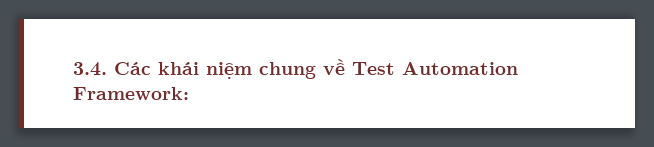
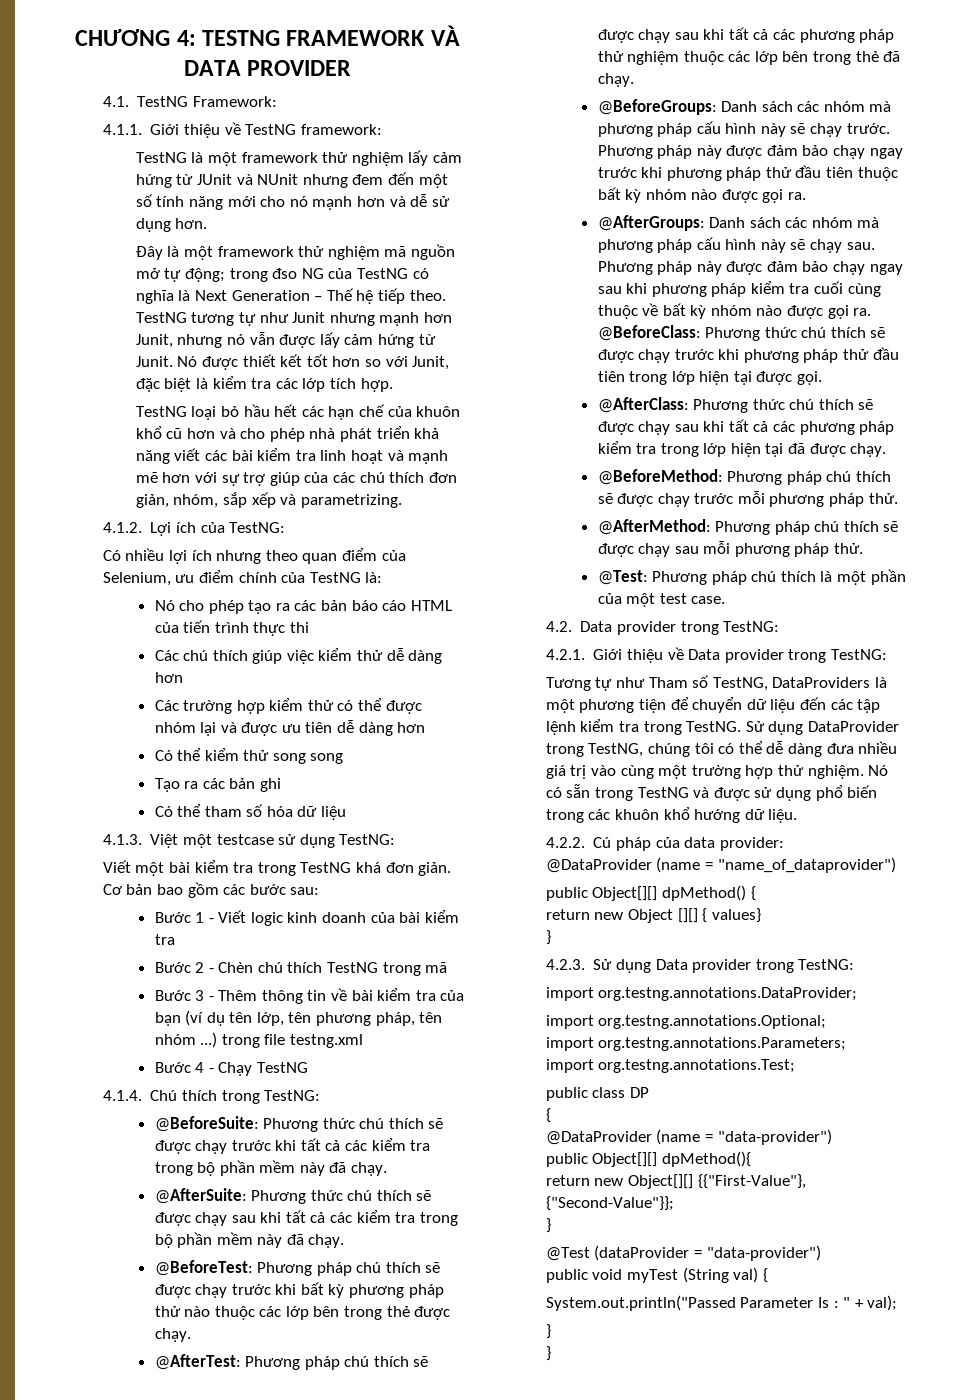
[73,59,518,79] [73,87,189,100] 3.4. Các khái niệm chung về Test Automation Framework: -> [75,25,460,46] [183,60,352,76] [102,96,277,107] [102,122,382,138] [135,150,462,166] [135,172,448,188] [135,194,450,210] [135,218,208,232] [135,244,455,260] [135,268,429,282] [135,288,446,304] [135,312,452,326] [135,332,436,348] [135,354,450,370] [135,376,393,392] [135,404,461,420] [135,426,440,442] [135,448,449,464] [135,472,457,486] [135,492,402,508] [102,522,286,536] [102,548,406,564] [102,570,383,586] [154,600,452,614] [154,620,309,636] [154,648,443,664] [154,672,183,683] [154,698,422,714] [154,720,426,736] [154,748,344,764] [154,778,281,792] [154,804,347,820] [102,834,396,848] [102,860,452,876] [102,882,320,898] [154,910,459,926] [154,934,175,945] [154,962,448,976] [154,988,465,1004] [154,1010,443,1026] [154,1032,363,1048] [154,1062,308,1076] [102,1090,321,1104] [154,1116,444,1132] [154,1138,431,1154] [154,1160,388,1176] [154,1188,432,1204] [154,1210,458,1226] [154,1232,345,1248] [154,1260,441,1276] [154,1282,444,1298] [154,1306,451,1320] [154,1328,191,1342] [154,1354,429,1370] [597,27,895,43] [597,51,901,65] [597,73,634,87] [597,99,892,115] [597,121,890,137] [597,145,903,159] [597,165,898,181] [597,187,807,203] [597,215,880,231] [597,237,875,253] [597,261,903,275] [597,281,881,297] [597,303,872,319] [597,325,886,341] [597,347,899,363] [597,371,823,385] [597,397,874,413] [597,419,895,435] [597,441,887,457] [597,469,891,485] [597,491,898,507] [597,519,899,535] [597,541,864,557] [597,569,906,585] [597,593,726,607] [545,621,780,635] [545,647,887,663] [545,675,888,691] [545,697,881,713] [545,719,900,735] [545,741,898,757] [545,765,889,779] [545,784,878,801] [545,807,798,823] [545,837,784,851] [545,857,896,873] [545,885,756,901] [545,908,761,923] [545,930,551,945] [545,959,855,973] [545,987,858,1001] [545,1015,827,1029] [545,1037,847,1051] [545,1059,796,1073] [545,1087,650,1101] [545,1108,551,1123] [545,1129,832,1145] [545,1151,752,1167] [545,1174,806,1189] [545,1196,674,1211] [545,1218,551,1233] [545,1245,821,1261] [545,1267,768,1283] [545,1295,898,1311] [545,1324,551,1339] [545,1346,551,1361] CHƯƠNG 4: TESTNG FRAMEWORK VÀ DATA PROVIDER // 4.1. TestNG Framework: // 4.1.1. Giới thiệu về TestNG framework: // TestNG là một framework thử nghiệm lấy cảm hứng từ JUnit và NUnit nhưng đem đến một số tính năng mới cho nó mạnh hơn và dễ sử dụng hơn. // Đây là một framework thử nghiệm mã nguồn mở tự động; trong đso NG của TestNG có nghĩa là Next Generation – Thế hệ tiếp theo. TestNG tương tự như Junit nhưng mạnh hơn Junit, nhưng nó vẫn được lấy cảm hứng từ Junit. Nó được thiết kết tốt hơn so với Junit, đặc biệt là kiểm tra các lớp tích hợp. // TestNG loại bỏ hầu hết các hạn chế của khuôn khổ cũ hơn và cho phép nhà phát triển khả năng viết các bài kiểm tra linh hoạt và mạnh mẽ hơn với sự trợ giúp của các chú thích đơn giản, nhóm, sắp xếp và parametrizing. // 4.1.2. Lợi ích của TestNG: // Có nhiều lợi ích nhưng theo quan điểm của Selenium, ưu điểm chính của TestNG là: // Nó cho phép tạo ra các bản báo cáo HTML của tiến trình thực thi // Các chú thích giúp việc kiểm thử dễ dàng hơn // Các trường hợp kiểm thử có thể được nhóm lại và được ưu tiên dễ dàng hơn // Có thể kiểm thử song song // Tạo ra các bản ghi // Có thể tham số hóa dữ liệu // 4.1.3. Việt một testcase sử dụng TestNG: // Viết một bài kiểm tra trong TestNG khá đơn giản. Cơ bản bao gồm các bước sau: // Bước 1 - Viết logic kinh doanh của bài kiểm tra // Bước 2 - Chèn chú thích TestNG trong mã // Bước 3 - Thêm thông tin về bài kiểm tra của bạn (ví dụ tên lớp, tên phương pháp, tên nhóm ...) trong file testng.xml // Bước 4 - Chạy TestNG // 4.1.4. Chú thích trong TestNG: // @BeforeSuite: Phương thức chú thích sẽ được chạy trước khi tất cả các kiểm tra trong bộ phần mềm này đã chạy. // @AfterSuite: Phương thức chú thích sẽ được chạy sau khi tất cả các kiểm tra trong bộ phần mềm này đã chạy. // @BeforeTest: Phương pháp chú thích sẽ được chạy trước khi bất kỳ phương pháp thử nào thuộc các lớp bên trong thẻ được chạy. // @AfterTest: Phương pháp chú thích sẽ được chạy sau khi tất cả các phương pháp thử nghiệm thuộc các lớp bên trong thẻ đã chạy. // @BeforeGroups: Danh sách các nhóm mà phương pháp cấu hình này sẽ chạy trước. Phương pháp này được đảm bảo chạy ngay trước khi phương pháp thử đầu tiên thuộc bất kỳ nhóm nào được gọi ra. // @AfterGroups: Danh sách các nhóm mà phương pháp cấu hình này sẽ chạy sau. Phương pháp này được đảm bảo chạy ngay sau khi phương pháp kiểm tra cuối cùng thuộc về bất kỳ nhóm nào được gọi ra. @BeforeClass: Phương thức chú thích sẽ được chạy trước khi phương pháp thử đầu tiên trong lớp hiện tại được gọi. // @AfterClass: Phương thức chú thích sẽ được chạy sau khi tất cả các phương pháp kiểm tra trong lớp hiện tại đã được chạy. // @BeforeMethod: Phương pháp chú thích sẽ được chạy trước mỗi phương pháp thử. // @AfterMethod: Phương pháp chú thích sẽ được chạy sau mỗi phương pháp thử. // @Test: Phương pháp chú thích là một phần của một test case. // 4.2. Data provider trong TestNG: // 4.2.1. Giới thiệu về Data provider trong TestNG: // Tương tự như Tham số TestNG, DataProviders là một phương tiện để chuyển dữ liệu đến các tập lệnh kiểm tra trong TestNG. Sử dụng DataProvider trong TestNG, chúng tôi có thể dễ dàng đưa nhiều giá trị vào cùng một trường hợp thử nghiệm. Nó có sẵn trong TestNG và được sử dụng phổ biến trong các khuôn khổ hướng dữ liệu. // 4.2.2. Cú pháp của data provider: // @DataProvider (name = "name_of_dataprovider") // public Object[][] dpMethod() { // return new Object [][] { values} // } // 4.2.3. Sử dụng Data provider trong TestNG: // import org.testng.annotations.DataProvider; // import org.testng.annotations.Optional; // import org.testng.annotations.Parameters; // import org.testng.annotations.Test; // public class DP // { // @DataProvider (name = "data-provider") // public Object[][] dpMethod(){ // return new Object[][] {{"First-Value"}, {"Second-Value"}}; // } // @Test (dataProvider = "data-provider") // public void myTest (String val) { // System.out.println("Passed Parameter Is : " + val); // } // }

